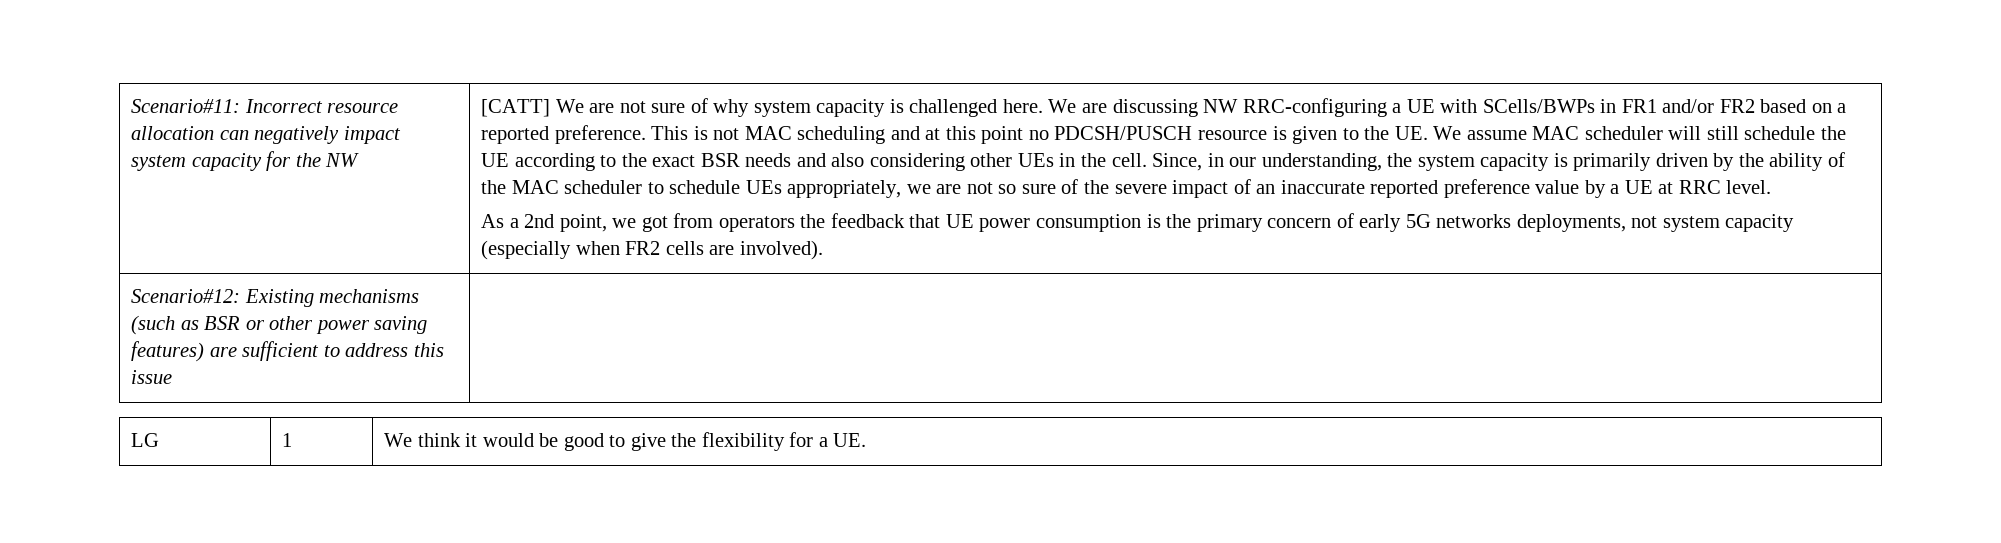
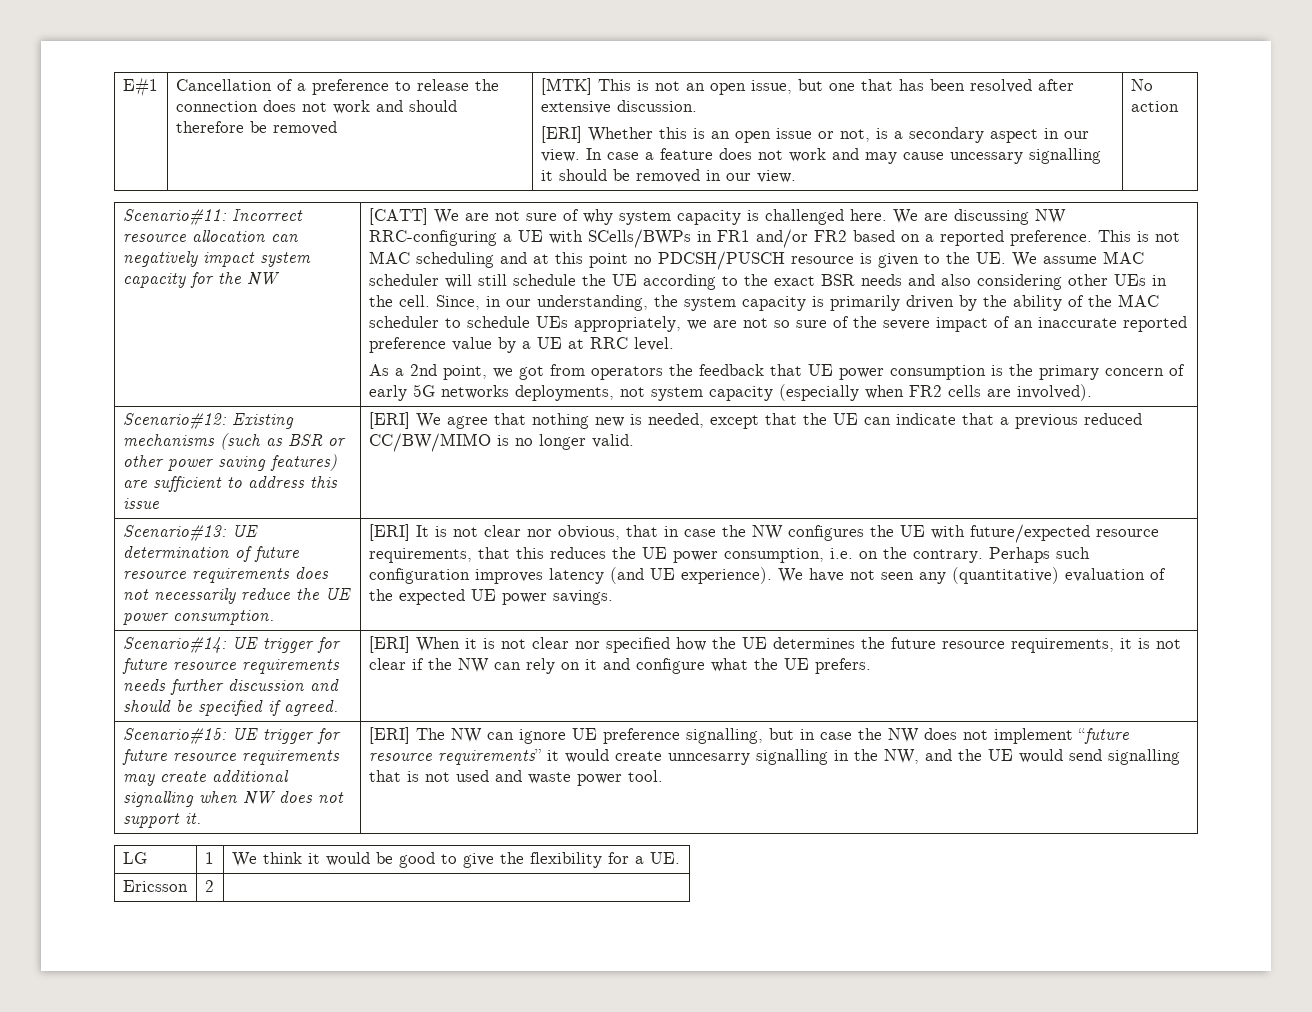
(131, 106) none -> [122,77,158,97] [175,79,499,95] [175,100,457,114] [175,121,337,135] [540,78,1074,95] [540,100,697,114] [540,126,1089,143] [540,148,1101,164] [540,169,796,183] [1130,79,1153,91] [1130,101,1179,112] E#1 | Cancellation of a preference to release the connection does not work and should therefore be removed | [MTK] This is not an open issue, but one that has been resolved after extensive discussion. // [ERI] Whether this is an open issue or not, is a secondary aspect in our view. In case a feature does not work and may cause uncessary signalling it should be removed in our view. | No action //
(173, 377) none -> [368,412,1142,429] [368,433,634,452] [122,525,258,542] [122,546,299,562] [122,567,329,583] [122,588,351,604] [122,610,274,625] [368,524,1159,543] [368,547,1090,563] [368,567,1166,584] [368,589,613,605] [122,637,341,654] [121,658,340,674] [122,679,339,695] [122,700,338,716] [368,636,1181,653] [368,658,871,674] [122,728,341,745] [121,749,340,765] [122,770,289,786] [122,791,344,807] [122,813,201,828] [368,727,1129,744] [368,749,1180,765] [368,770,663,786] [ERI] We agree that nothing new is needed, except that the UE can indicate that a previous reduced CC/BW/MIMO is no longer valid. // Scenario#13: UE determination of future resource requirements does not necessarily reduce the UE power consumption. | [ERI] It is not clear nor obvious, that in case the NW configures the UE with future/expected resource requirements, that this reduces the UE power consumption, i.e. on the contrary. Perhaps such configuration improves latency (and UE experience). We have not seen any (quantitative) evaluation of the expected UE power savings. // Scenario#14: UE trigger for future resource requirements needs further discussion and should be specified if agreed. | [ERI] When it is not clear nor specified how the UE determines the future resource requirements, it is not clear if the NW can rely on it and configure what the UE prefers. // Scenario#15: UE trigger for future resource requirements may create additional signalling when NW does not support it. | [ERI] The NW can ignore UE preference signalling, but in case the NW does not implement “future resource requirements” it would create unncesarry signalling in the NW, and the UE would send signalling that is not used and waste power tool.
(867, 440) none -> [122,880,188,892] [204,880,214,892] // Ericsson | 2 |

